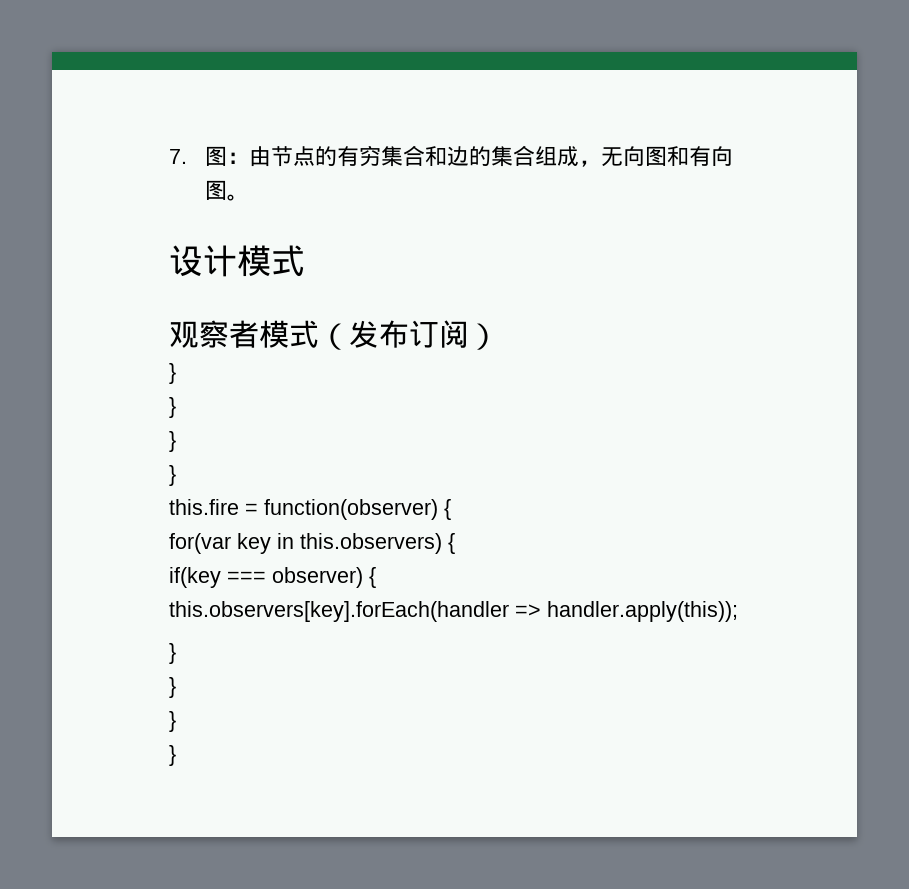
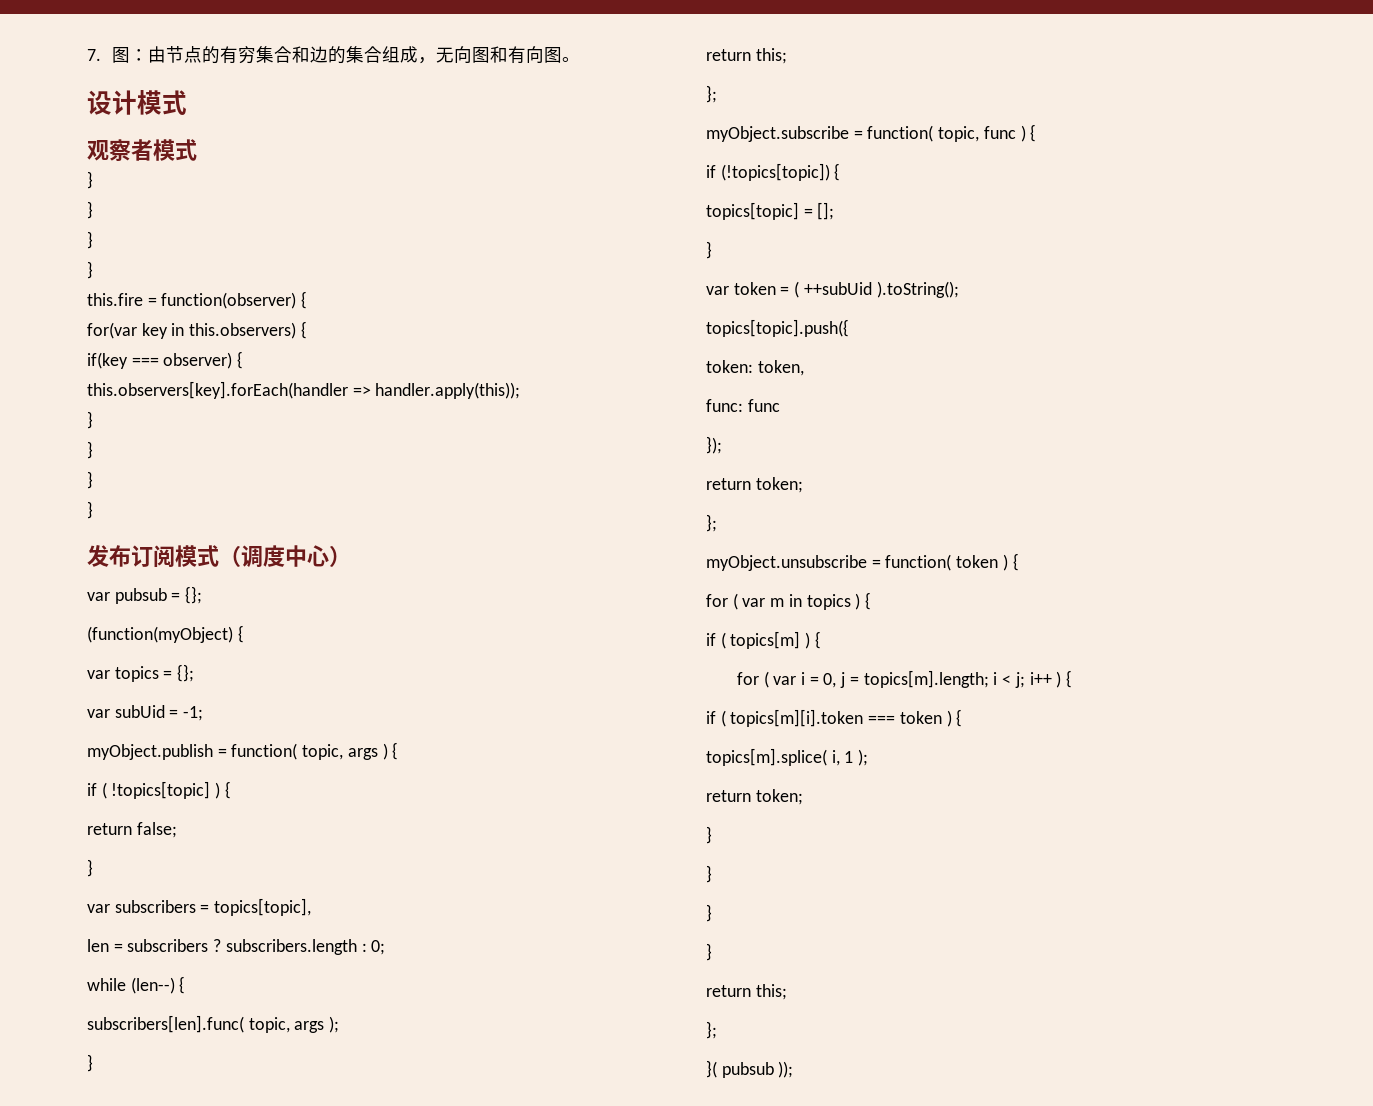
[319,320,499,350] （发布订阅） -> (197, 150) none
(176, 755) none -> [87,545,351,568] [87,586,203,604] [87,625,244,643] [87,664,195,682] [87,705,204,721] [87,742,399,760] [87,781,231,799] [87,822,177,838] [87,859,93,877] [87,898,312,916] [87,939,386,955] [87,976,186,994] [87,1015,340,1033] [87,1054,93,1072] [706,48,787,64] [706,85,717,103] [706,124,1037,142] [706,163,841,181] [706,202,835,220] [706,241,712,259] [706,281,959,298] [706,319,849,337] [706,360,804,376] [706,399,780,412] [706,436,722,454] [706,477,803,493] [706,514,717,532] [706,553,1019,571] [706,592,872,610] [706,631,821,649] [736,670,1073,688] [706,709,963,727] [706,748,869,766] [706,789,803,805] [706,826,712,844] [706,865,712,883] [706,904,712,922] [706,943,712,961] [706,984,787,1000] [706,1021,717,1039] [706,1060,794,1078] // 发布订阅模式（调度中心） // var pubsub = {}; // (function(myObject) { // var topics = {}; // var subUid = -1; // myObject.publish = function( topic, args ) { // if ( !topics[topic] ) { // return false; // } // var subscribers = topics[topic], // len = subscribers ? subscribers.length : 0; // while (len--) { // subscribers[len].func( topic, args ); // } // return this; // }; // myObject.subscribe = function( topic, func ) { // if (!topics[topic]) { // topics[topic] = []; // } // var token = ( ++subUid ).toString(); // topics[topic].push({ // token: token, // func: func // }); // return token; // }; // myObject.unsubscribe = function( token ) { // for ( var m in topics ) { // if ( topics[m] ) { // for ( var i = 0, j = topics[m].length; i < j; i++ ) { // if ( topics[m][i].token === token ) { // topics[m].splice( i, 1 ); // return token; // } // } // } // } // return this; // }; // }( pubsub ));

